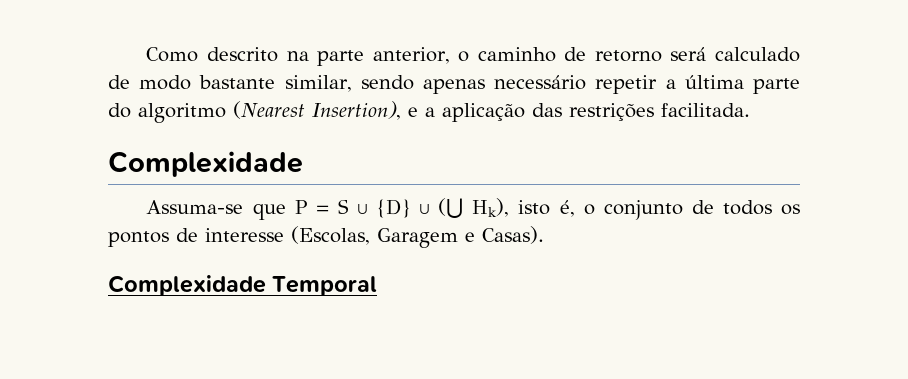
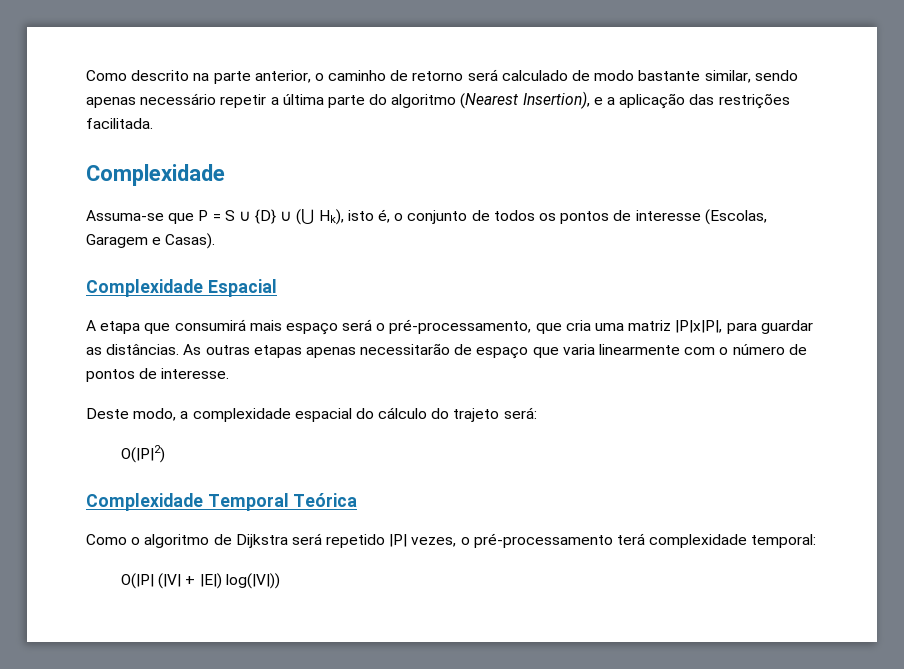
[272,276,378,296] Temporal -> [207,279,277,297] [86,319,813,335] [86,343,807,359] [86,368,230,382] [86,407,537,422] [121,445,166,463] [86,493,358,511] [86,533,817,548] [121,573,280,589] Espacial // A etapa que consumirá mais espaço será o pré-processamento, que cria uma matriz |P|x|P|, para guardar as distâncias. As outras etapas apenas necessitarão de espaço que varia linearmente com o número de pontos de interesse. // Deste modo, a complexidade espacial do cálculo do trajeto será: // O(|P|2) // Complexidade Temporal Teórica // Como o algoritmo de Dijkstra será repetido |P| vezes, o pré-processamento terá complexidade temporal: // O(|P| (|V| + |E|) log(|V|))

